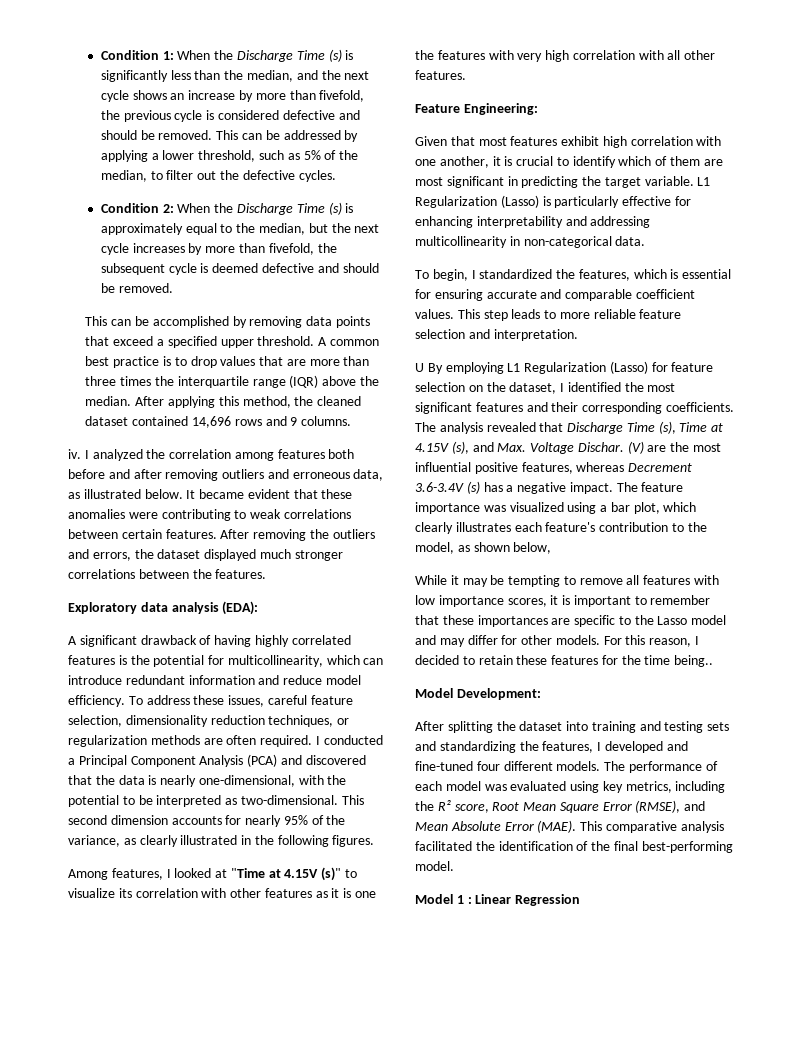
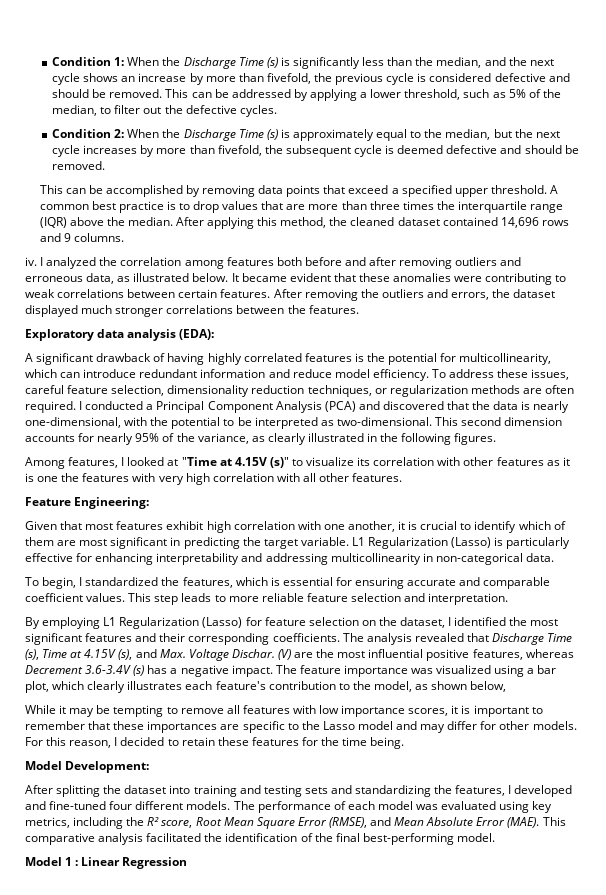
[415,363,424,372] U -> (509, 599) none
[674,655,714,667] being.. -> [370,737,405,749] being.

